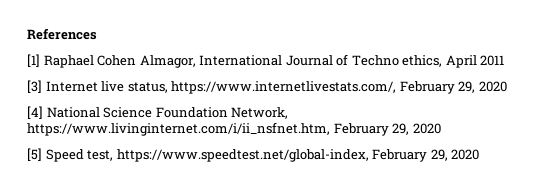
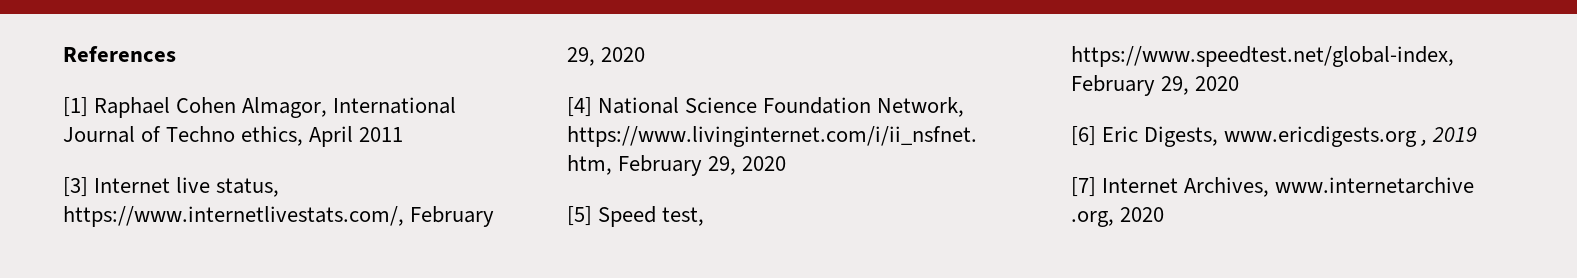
(480, 154) none -> [1071,126,1478,147] [1071,177,1475,197] [1071,207,1165,227] // [6] Eric Digests, www.ericdigests.org , 2019 // [7] Internet Archives, www.internetarchive .org, 2020

